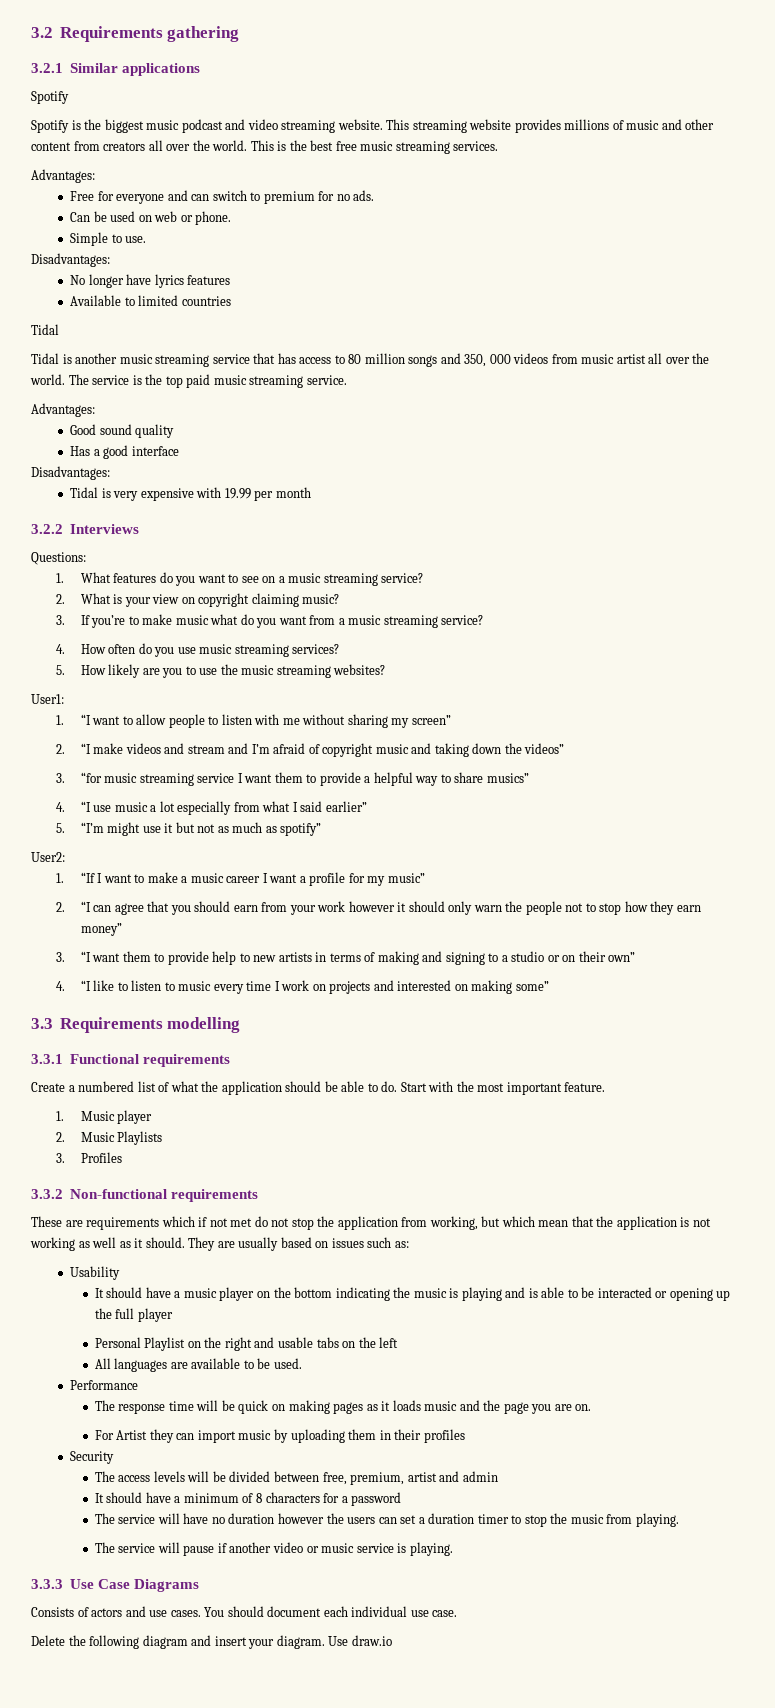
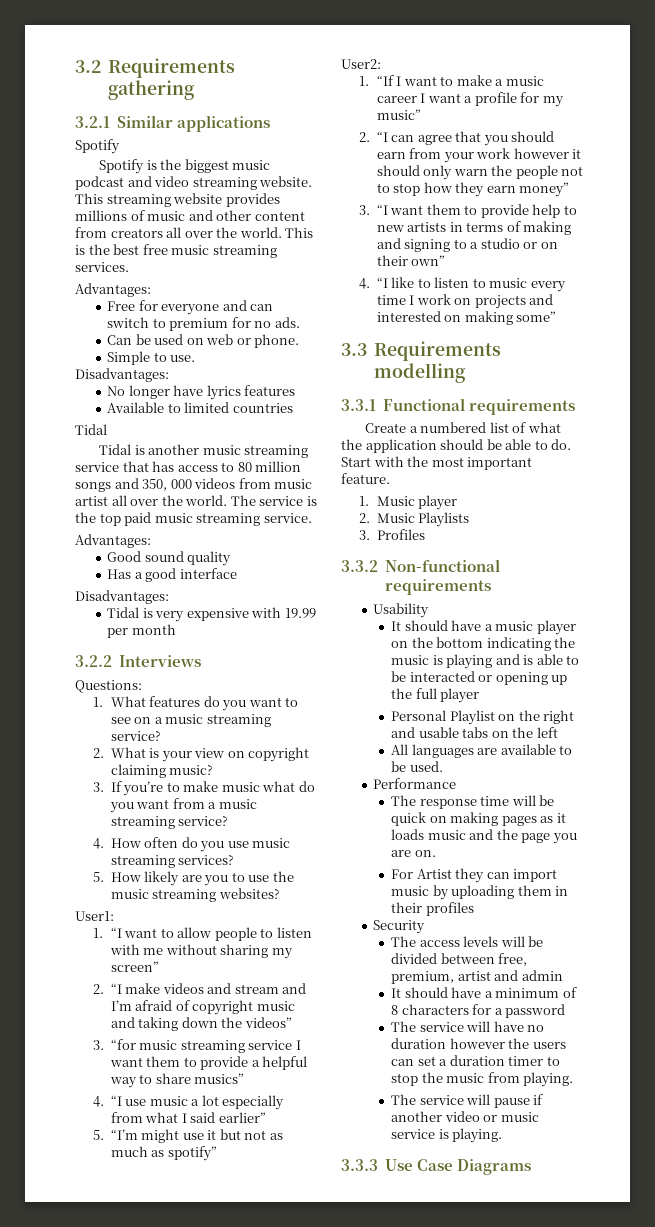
[31,1216,711,1230] [30,1237,409,1251] // These are requirements which if not met do not stop the application from working, but which mean that the application is not working as well as it should. They are usually based on issues such as: -> (491, 587) none
[31,1606,458,1617] [31,1635,392,1649] // Consists of actors and use cases. You should document each individual use case. // Delete the following diagram and insert your diagram. Use draw.io -> (531, 1167) none

